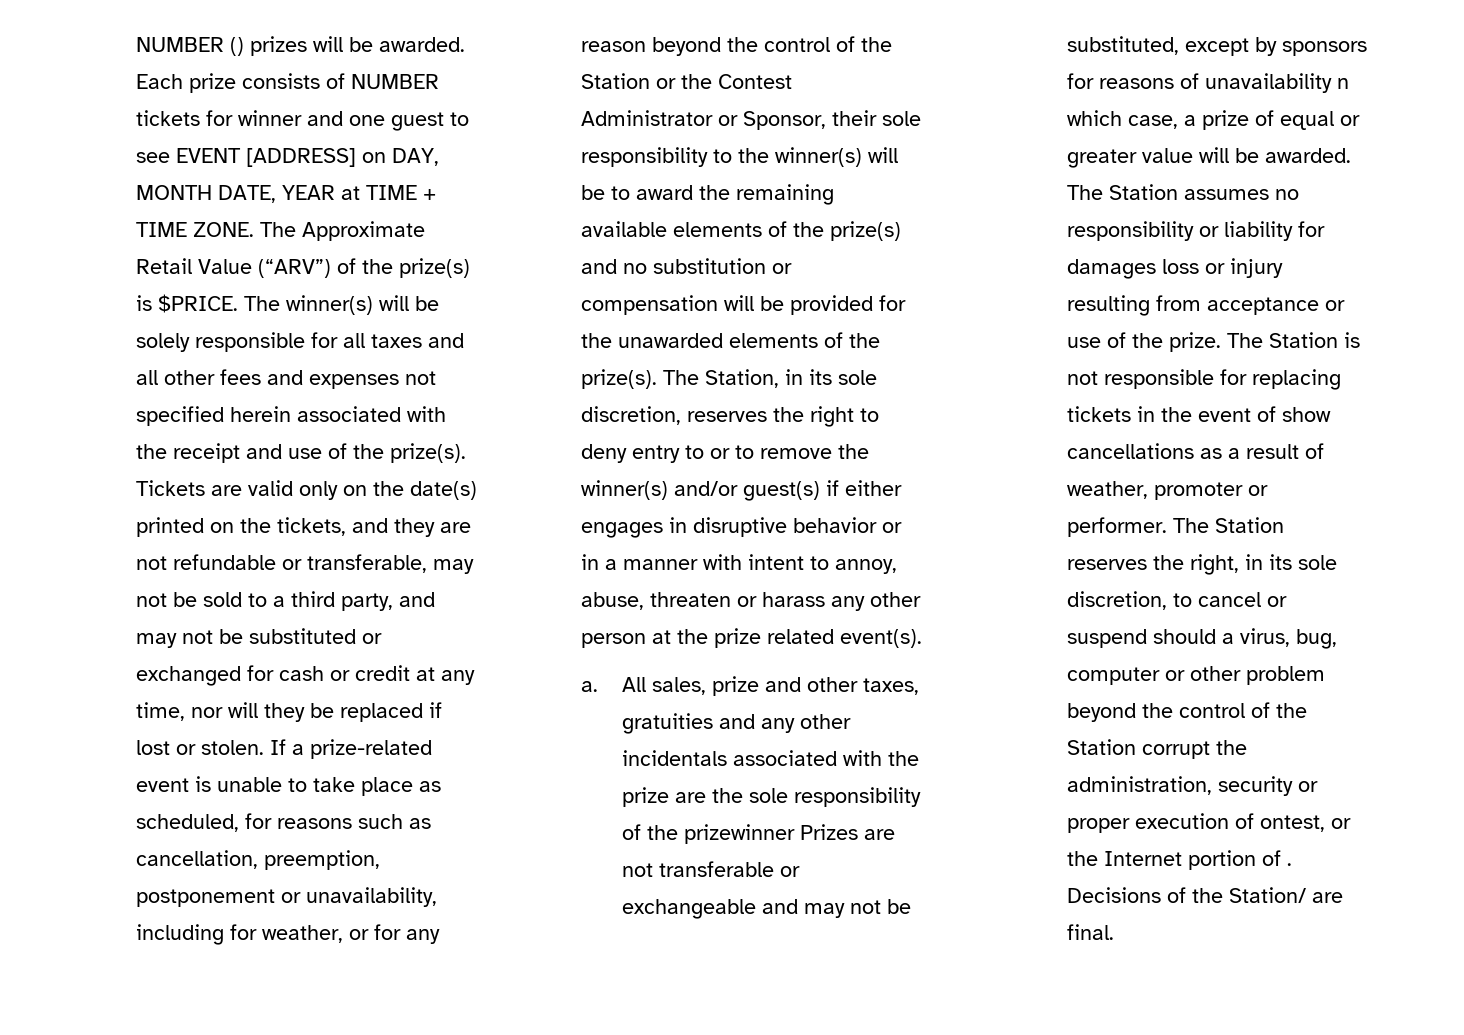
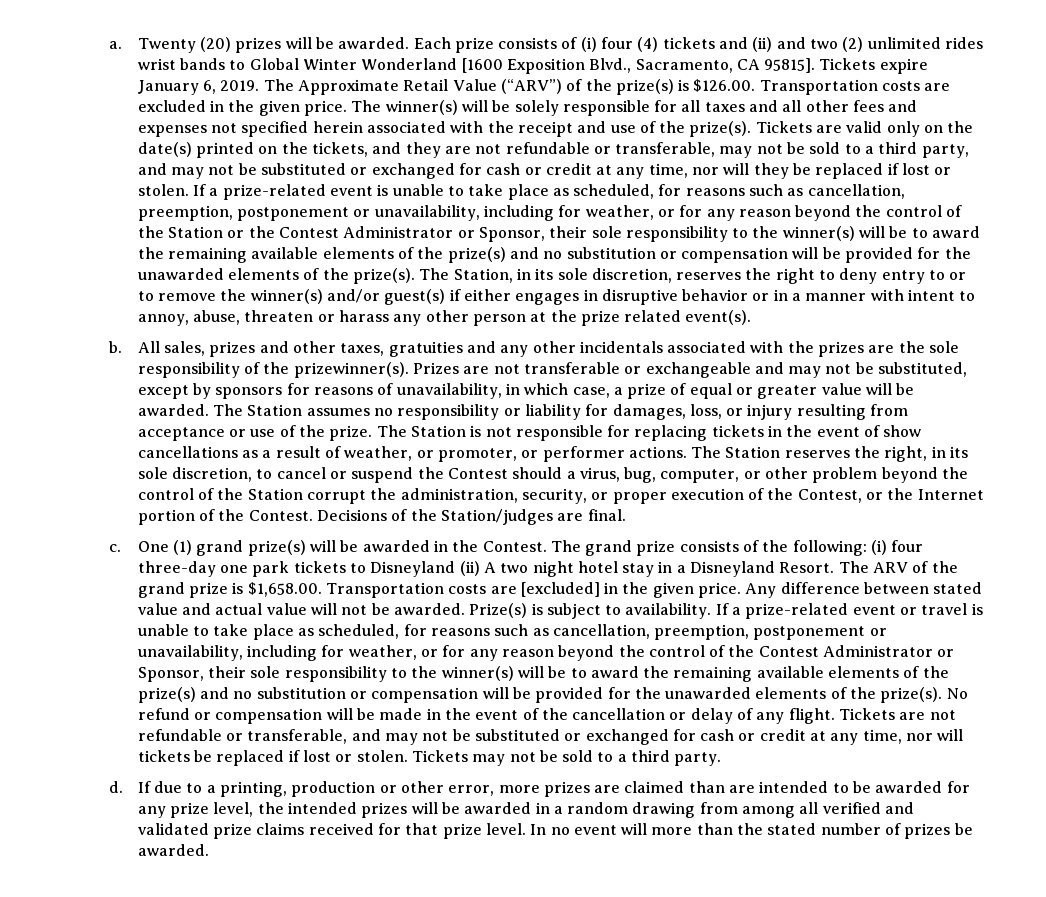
[136,37,245,56] NUMBER () -> [109,37,231,53] a. Twenty (20)
[351,74,440,89] [136,110,470,131] [136,148,440,167] [136,185,437,203] [136,222,255,237] NUMBER tickets for winner and one guest to see EVENT [ADDRESS] on DAY, MONTH DATE, YEAR at TIME + TIME ZONE. -> [580,37,984,52] [137,58,928,74] [137,80,260,95] (i) four (4) tickets and (ii) and two (2) unlimited rides wrist bands to Global Winter Wonderland [1600 Exposition Blvd., Sacramento, CA 95815]. Tickets expire January 6, 2019.
[158,294,239,313] $PRICE. -> [693,79,951,95] [137,100,347,116] $126.00. Transportation costs are excluded in the given price.
[581,681,599,692] a. -> [109,341,123,353] b.
[712,676,760,696] prize -> [209,341,256,357] prizes
[622,787,670,807] prize -> [818,341,865,357] prizes
[684,824,796,844] prizewinner -> [293,362,409,378] prizewinner(s).
[1205,73,1350,93] unavailability n -> [396,383,520,399] unavailability, in
[1067,259,1200,279] damages loss -> [612,404,722,420] damages, loss,
[1154,482,1269,500] [1067,517,1168,537] promoter or performer. -> [416,446,687,462] or promoter, or performer actions.
(1148, 638) none -> [417,467,508,479] the Contest
[1067,667,1161,685] computer -> [660,469,740,483] computer,
[1218,776,1294,796] security -> [521,488,587,504] security,
[1260,815,1326,832] ontest, -> [767,488,862,503] the Contest,
[1287,863,1293,866] . -> [218,509,313,521] the Contest.
[1229,887,1307,903] Station/ -> [440,509,553,525] Station/judges
(1115, 932) none -> [109,540,924,556] [137,561,958,577] [137,582,983,598] [137,603,983,619] [137,624,887,640] [137,645,955,661] [137,666,949,682] [137,687,968,703] [137,708,956,724] [137,729,964,745] [137,750,722,766] [109,781,970,797] [137,802,915,818] [137,823,973,839] [137,844,209,856] // c. One (1) grand prize(s) will be awarded in the Contest. The grand prize consists of the following: (i) four three-day one park tickets to Disneyland (ii) A two night hotel stay in a Disneyland Resort. The ARV of the grand prize is $1,658.00. Transportation costs are [excluded] in the given price. Any difference between stated value and actual value will not be awarded. Prize(s) is subject to availability. If a prize-related event or travel is unable to take place as scheduled, for reasons such as cancellation, preemption, postponement or unavailability, including for weather, or for any reason beyond the control of the Contest Administrator or Sponsor, their sole responsibility to the winner(s) will be to award the remaining available elements of the prize(s) and no substitution or compensation will be provided for the unawarded elements of the prize(s). No refund or compensation will be made in the event of the cancellation or delay of any flight. Tickets are not refundable or transferable, and may not be substituted or exchanged for cash or credit at any time, nor will tickets be replaced if lost or stolen. Tickets may not be sold to a third party. // d. If due to a printing, production or other error, more prizes are claimed than are intended to be awarded for any prize level, the intended prizes will be awarded in a random drawing from among all verified and validated prize claims received for that prize level. In no event will more than the stated number of prizes be awarded.

